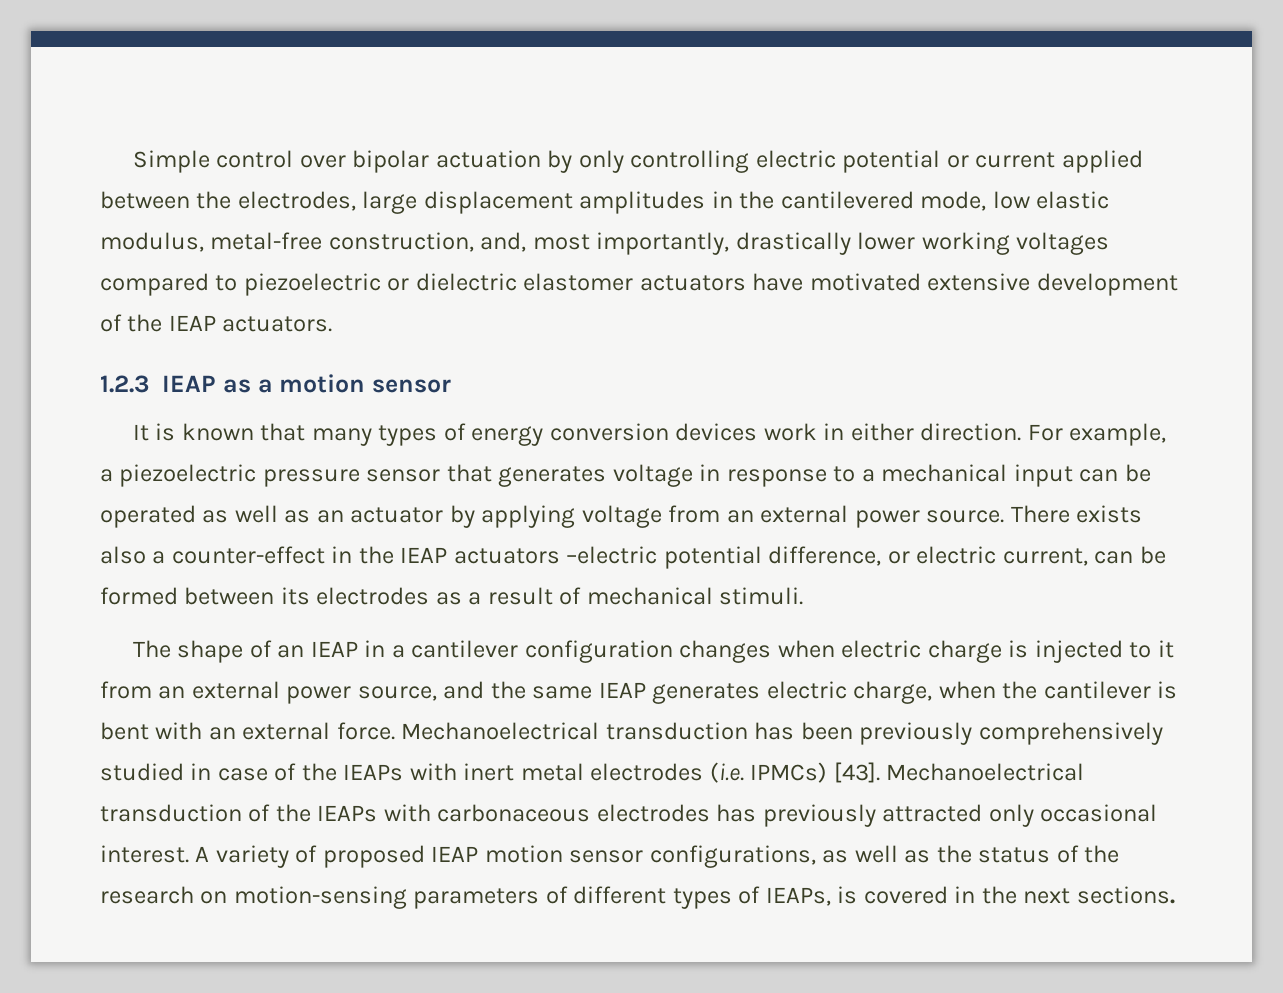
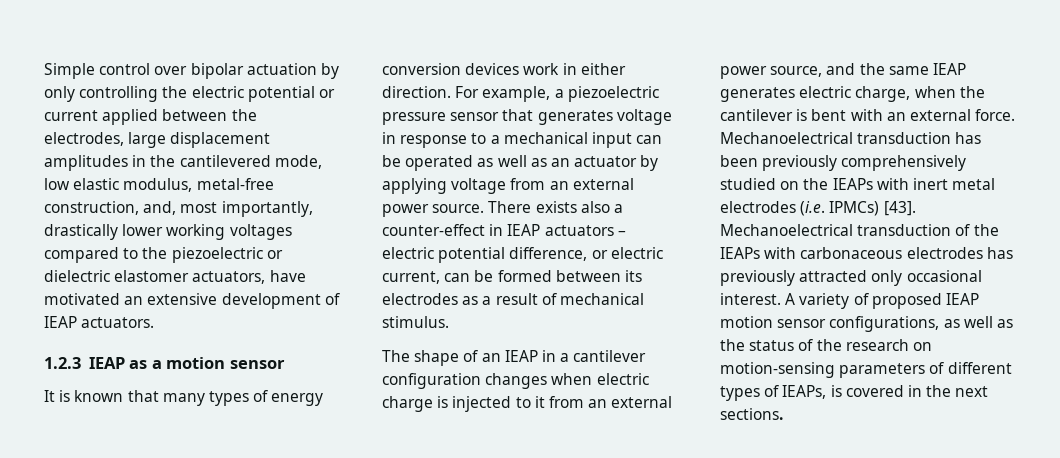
(750, 161) none -> [162,86,188,98] the
(238, 283) none -> [142,247,168,259] the
[639,275,746,291] actuators -> [192,271,266,284] actuators,
(921, 282) none -> [124,296,144,305] an
[127,314,163,332] the -> (340, 299) none
[358,546,394,564] the -> (504, 230) none
[566,546,658,564] –electric -> [617,231,626,236] [382,247,434,259] – electric
[719,587,804,605] stimuli. -> [382,316,449,328] stimulus.
[190,763,297,781] in case of -> [780,181,800,190] on

